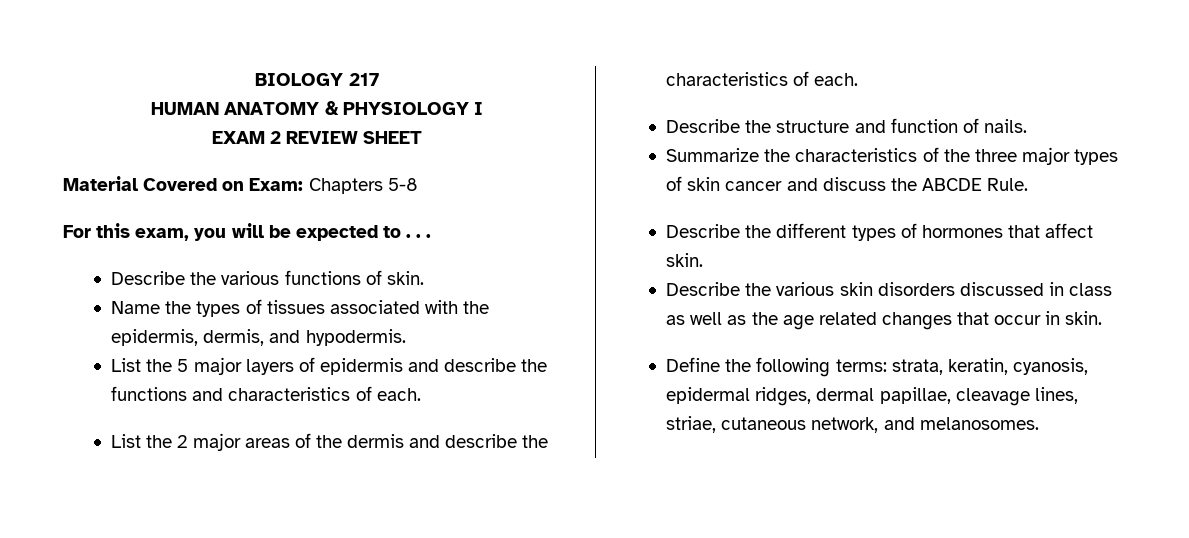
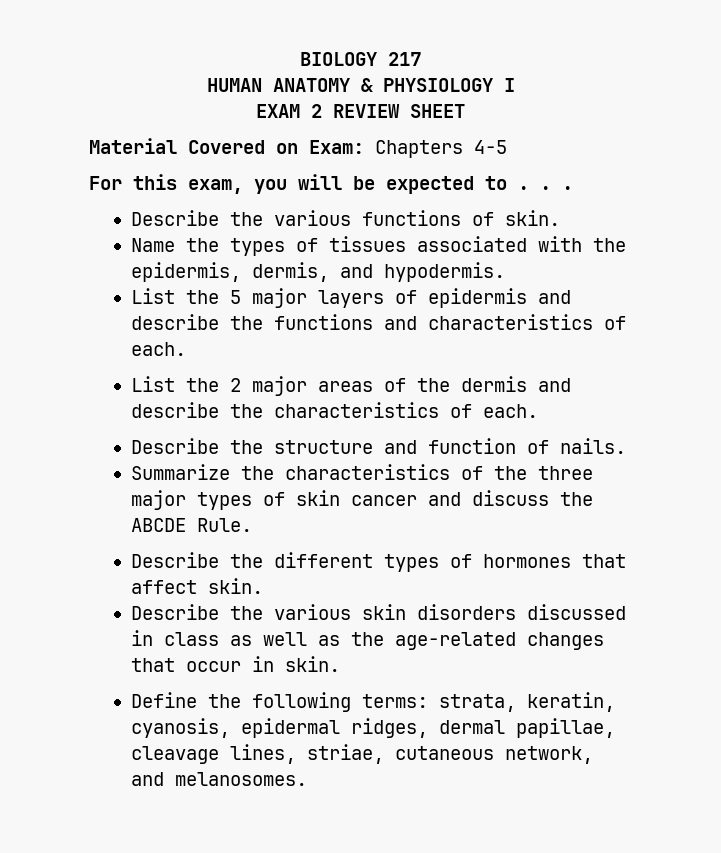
[387,178,418,191] 5-8 -> [474,140,507,154] 4-5
[782,312,877,330] age related -> [395,632,517,650] age-related

